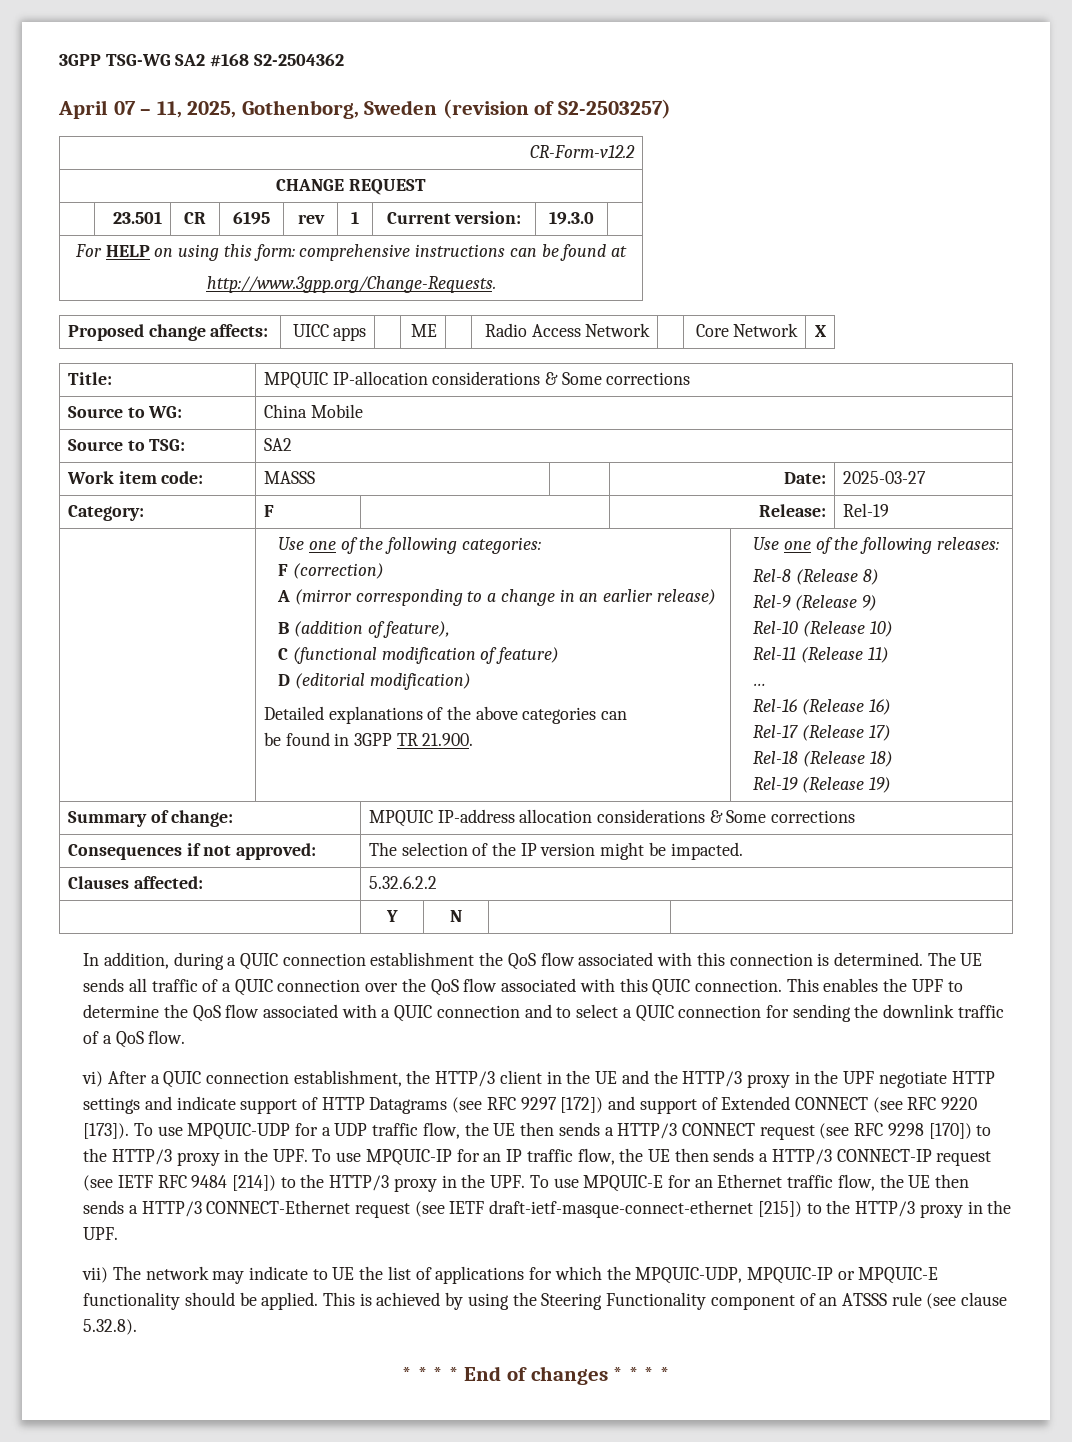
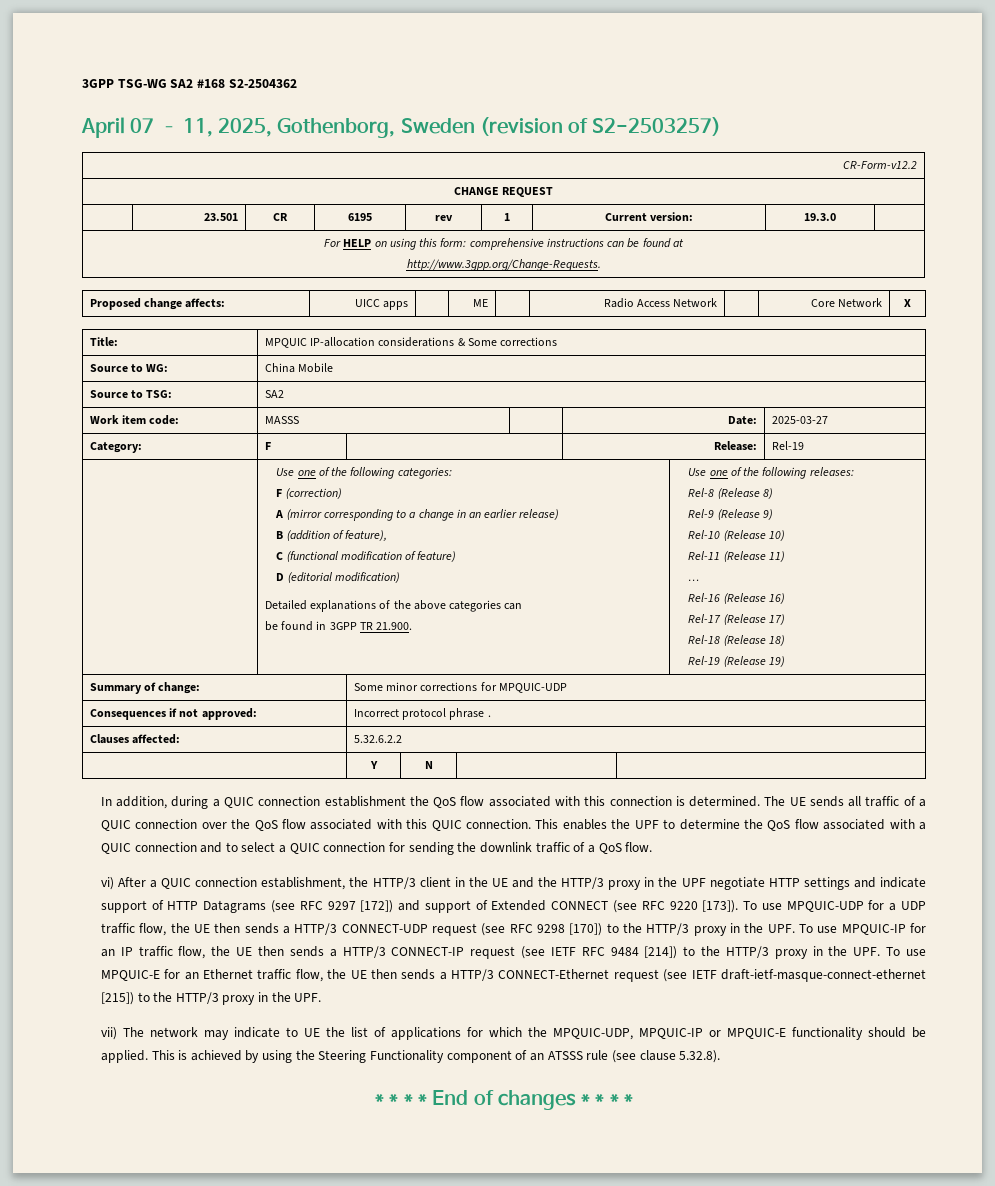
[368,809,856,827] MPQUIC IP-address allocation considerations & Some corrections -> [353,682,567,693] Some minor corrections for MPQUIC-UDP
[368,842,743,860] The selection of the IP version might be impacted. -> [353,708,491,720] Incorrect protocol phrase .
[681,1123,755,1136] CONNECT -> [341,924,428,933] CONNECT-UDP

